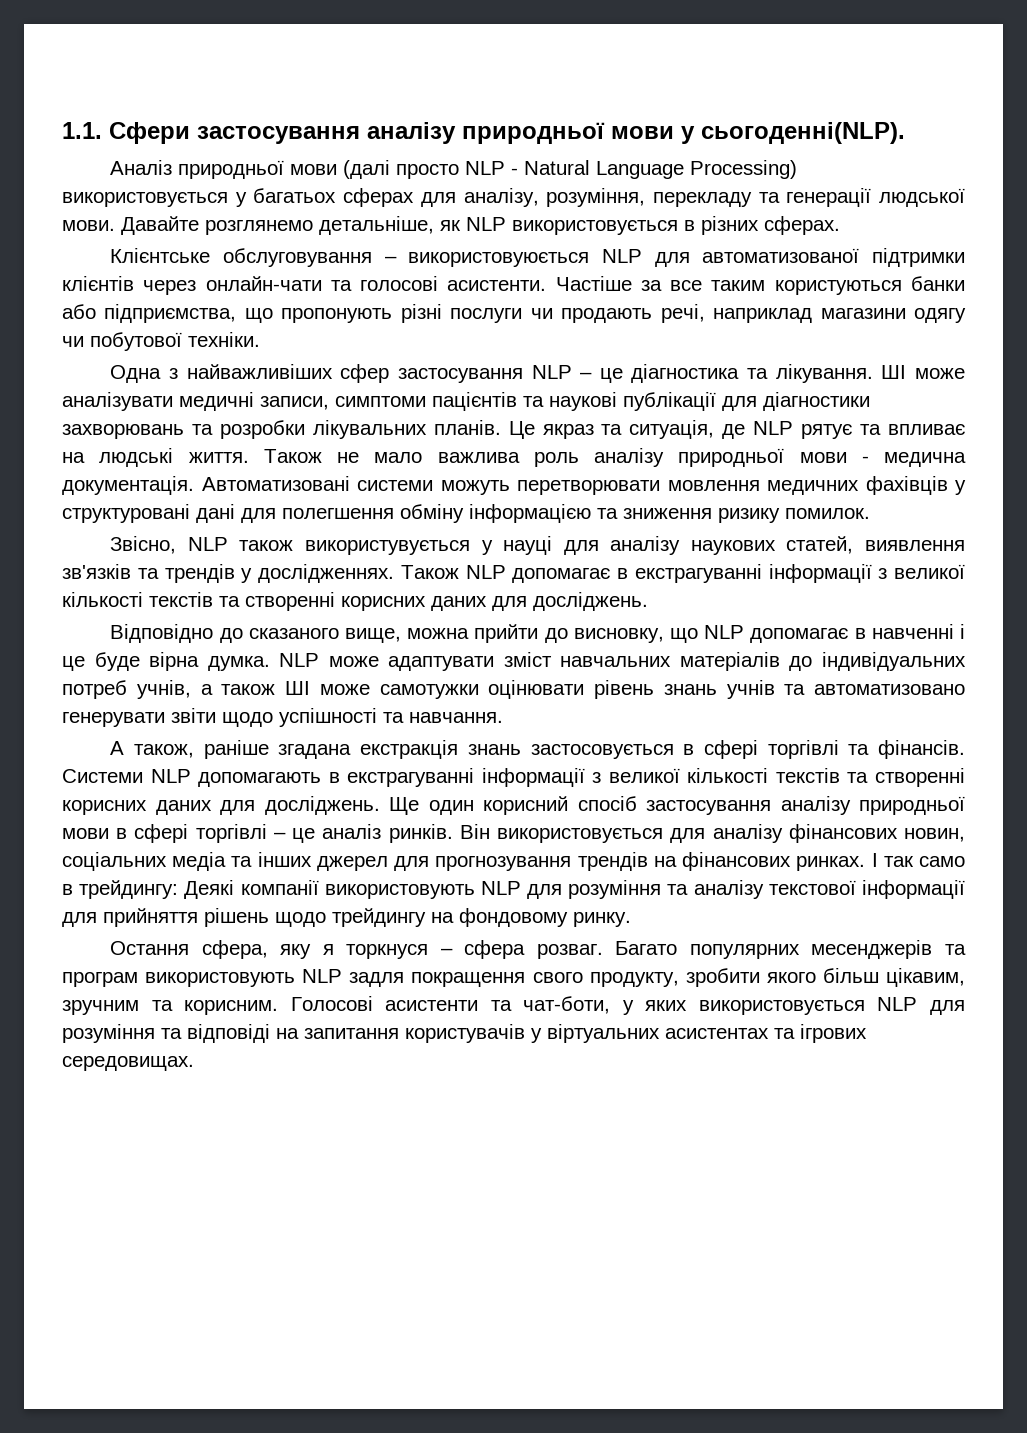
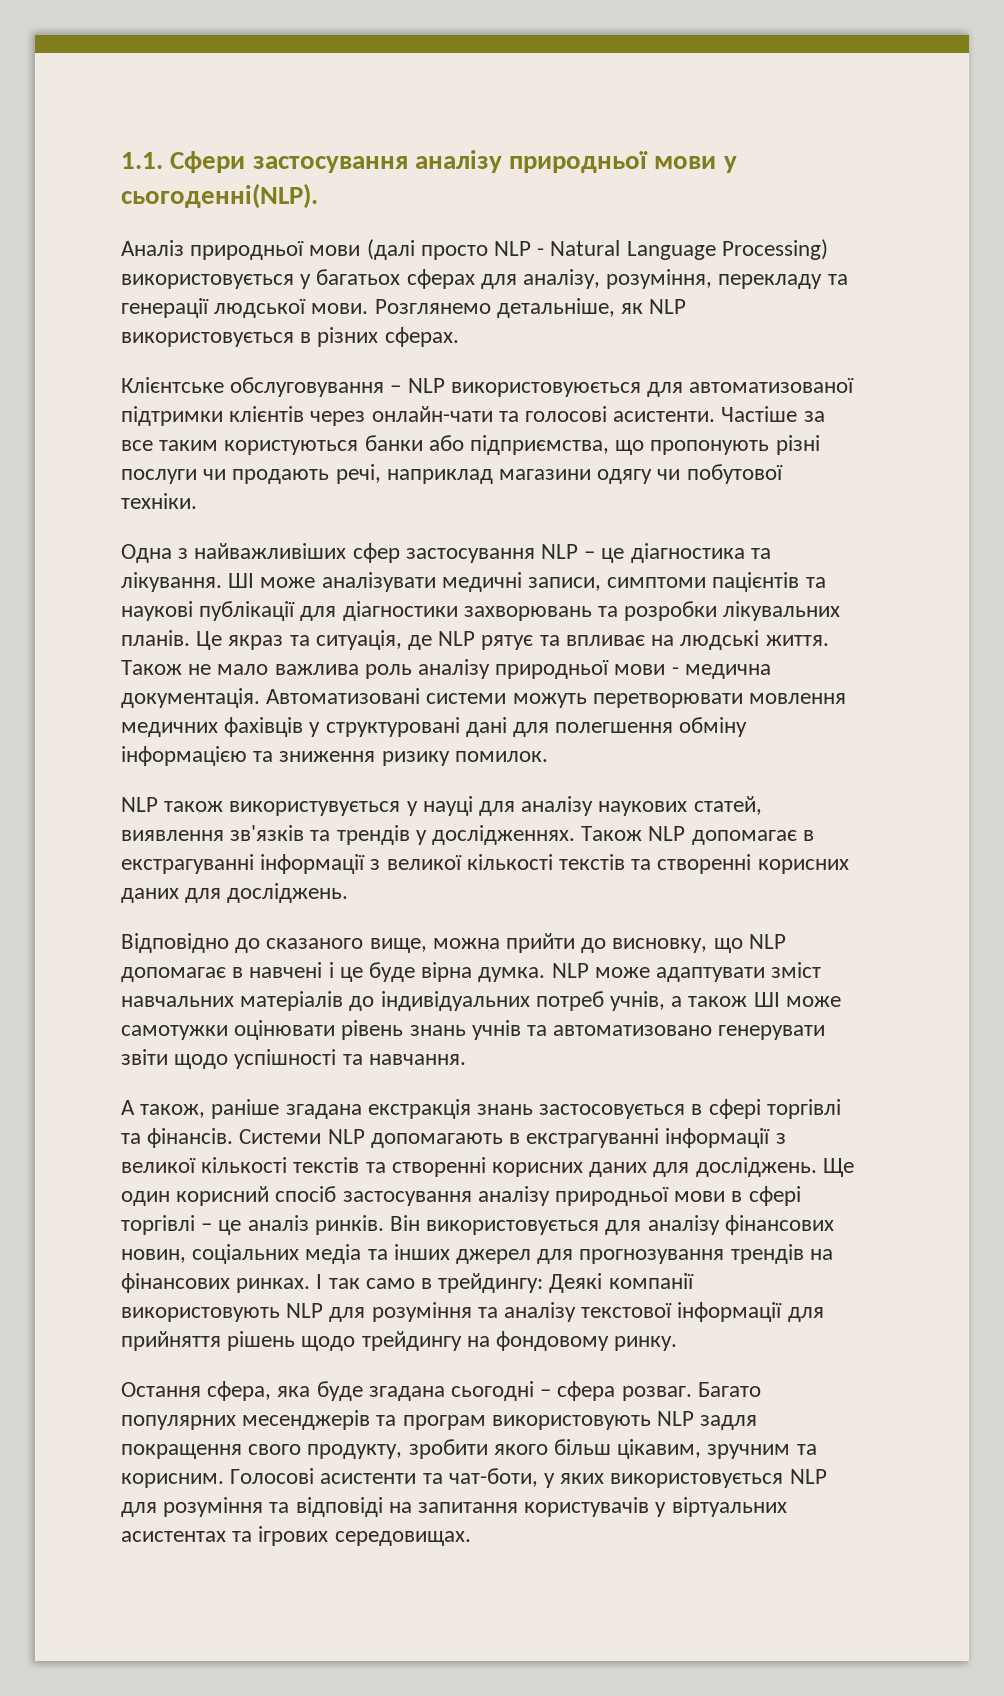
[121,216,313,235] Давайте розглянемо -> [374,299,491,314] Розглянемо
[408,249,642,267] використовуюється NLP -> [407,378,641,397] NLP використовуюється
[110,536,177,554] Звісно, -> (548, 756) none
[871,624,954,639] навченні -> [249,962,323,978] навчені
[280,944,429,959] яку я торкнуся -> [277,1381,535,1401] яка буде згадана сьогодні

